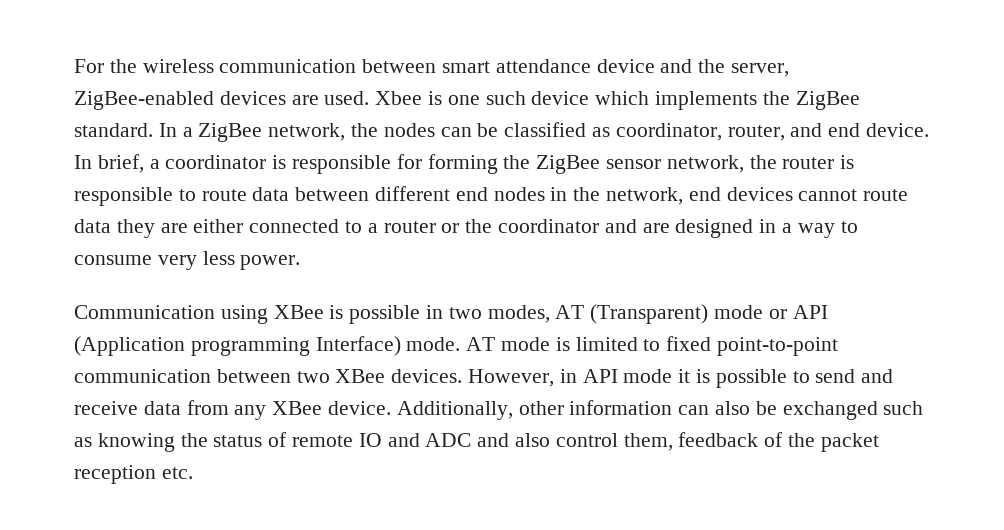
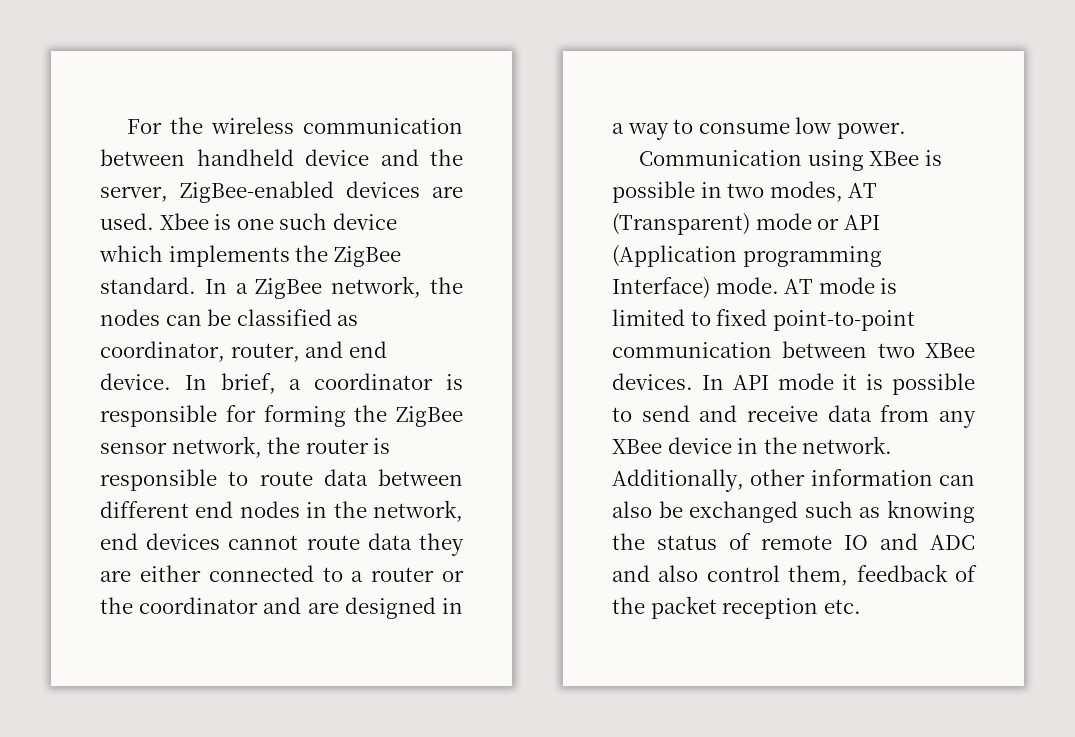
[442,59,591,73] smart attendance -> [196,149,294,166] handheld
[157,251,235,270] very less -> [795,117,833,134] low
[468,369,577,387] However, in -> [701,375,724,390] In
[328,401,392,415] device. -> [667,436,893,454] device in the network.

